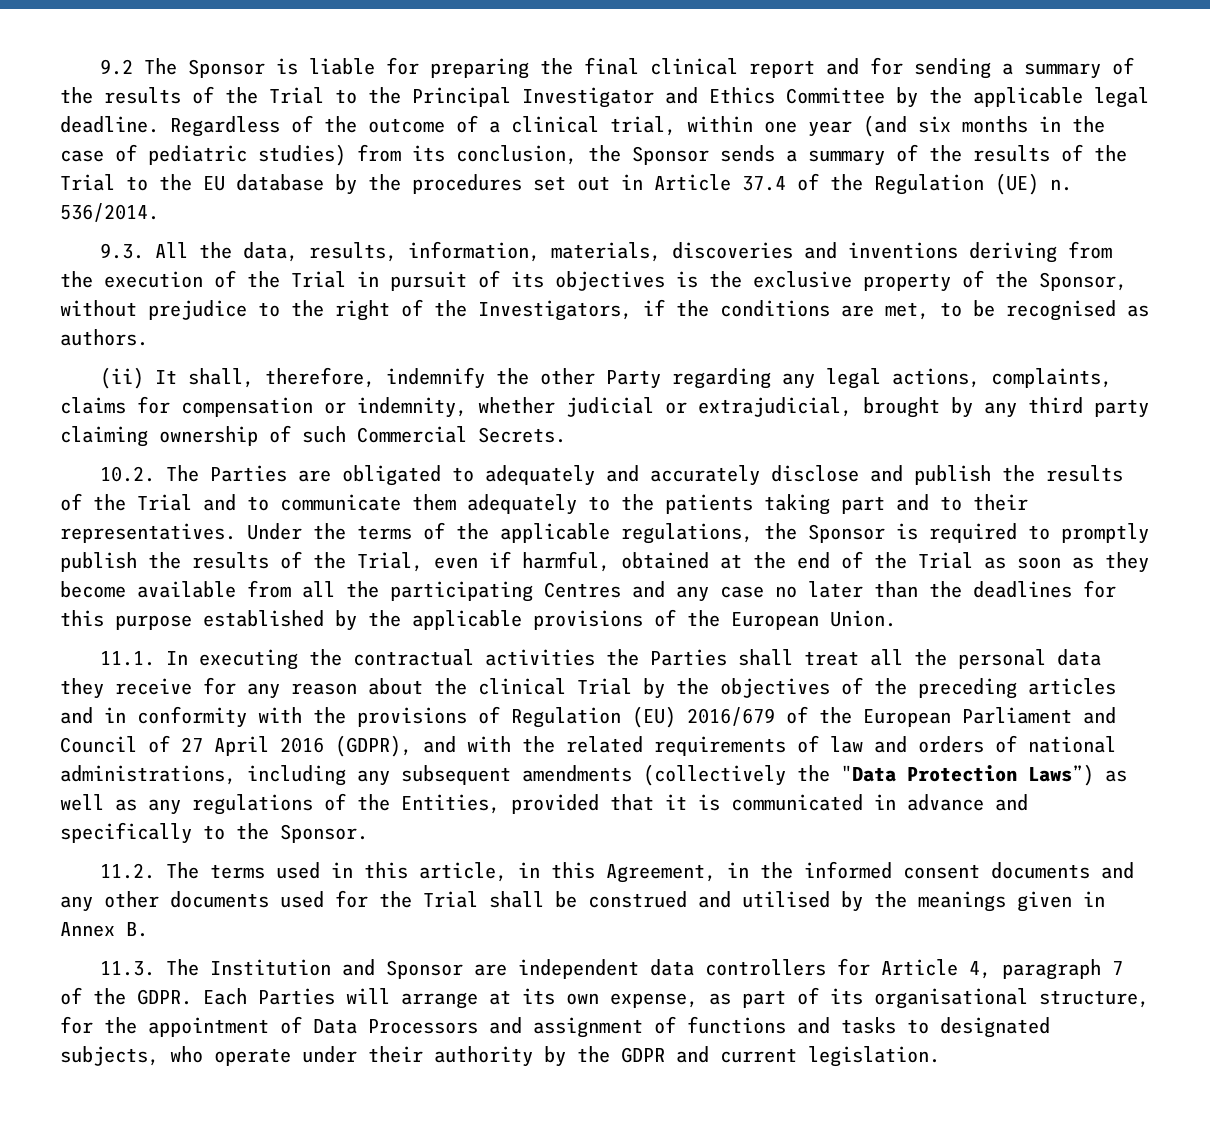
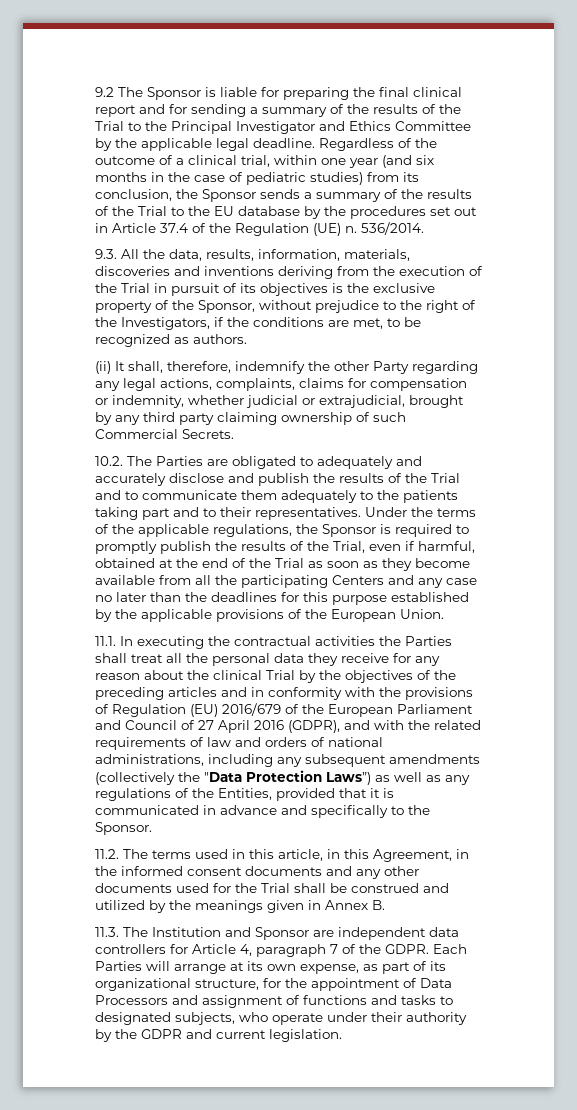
[1006,300,1116,321] recognised -> [95,334,170,347] recognized
[544,582,621,598] Centres -> [332,575,384,585] Centers
[742,891,830,908] utilised -> [95,900,145,910] utilized
[874,988,1028,1009] organisational -> [95,978,191,991] organizational

